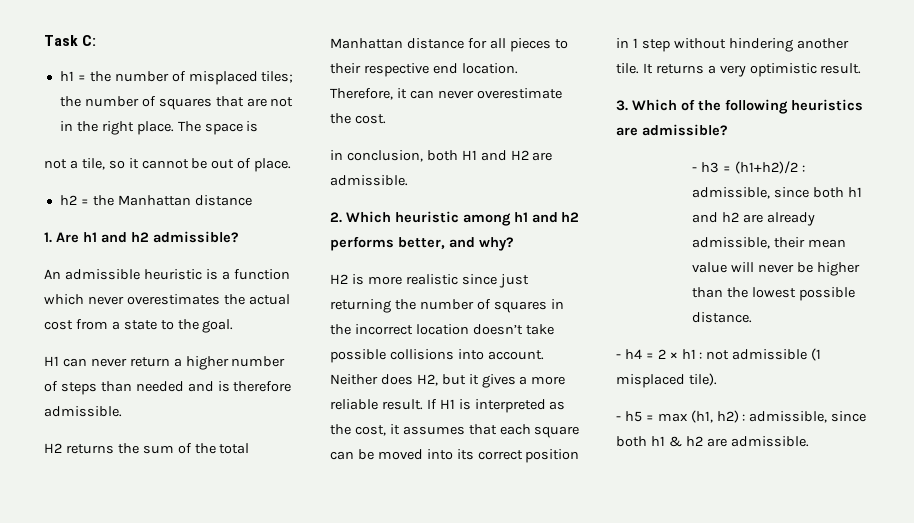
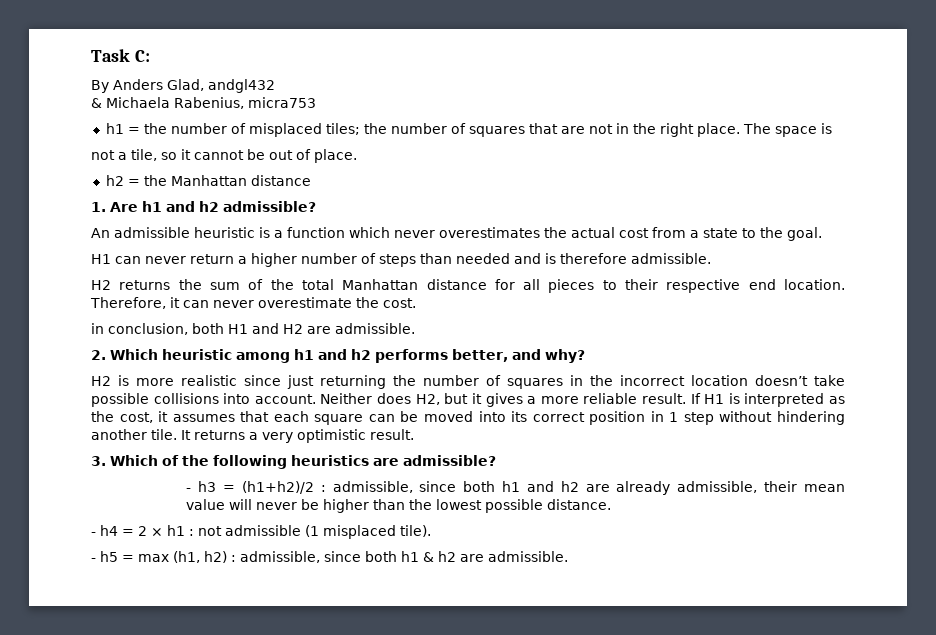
(97, 40) none -> [91,79,275,93] [91,97,316,109] // By Anders Glad, andgl432 // & Michaela Rabenius, micra753

